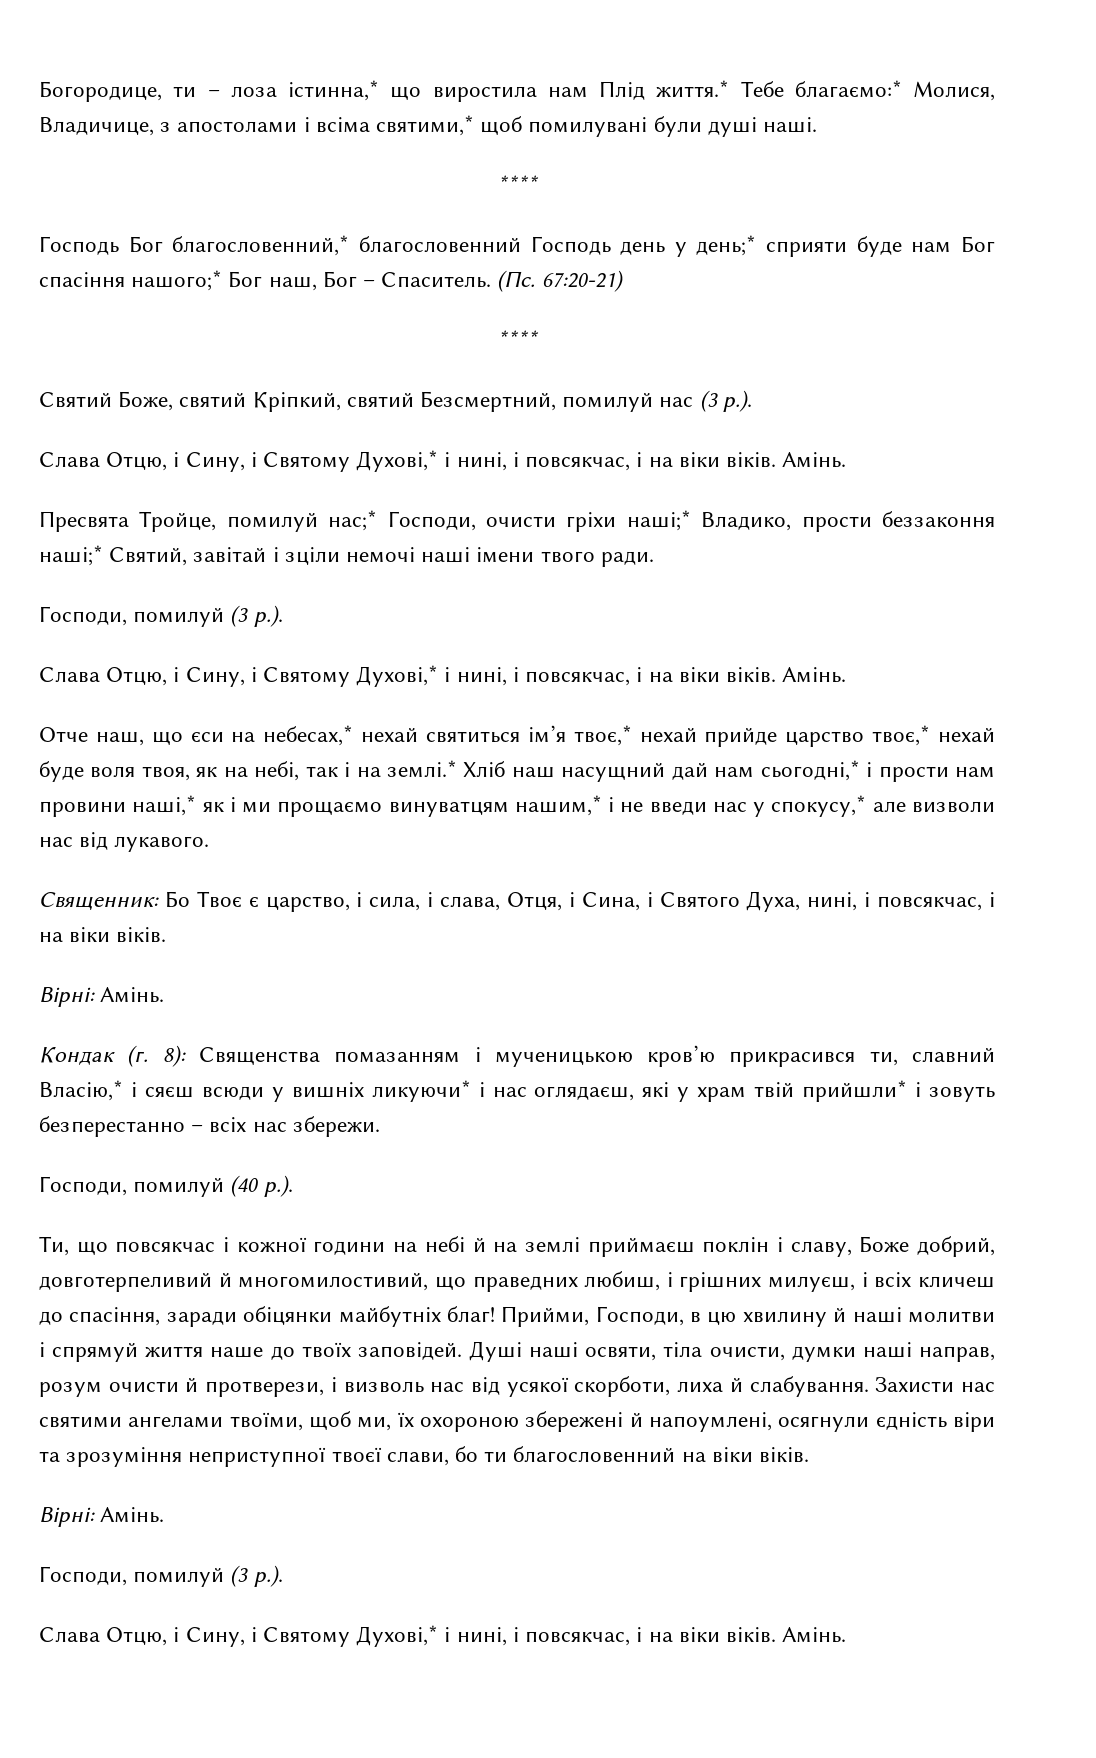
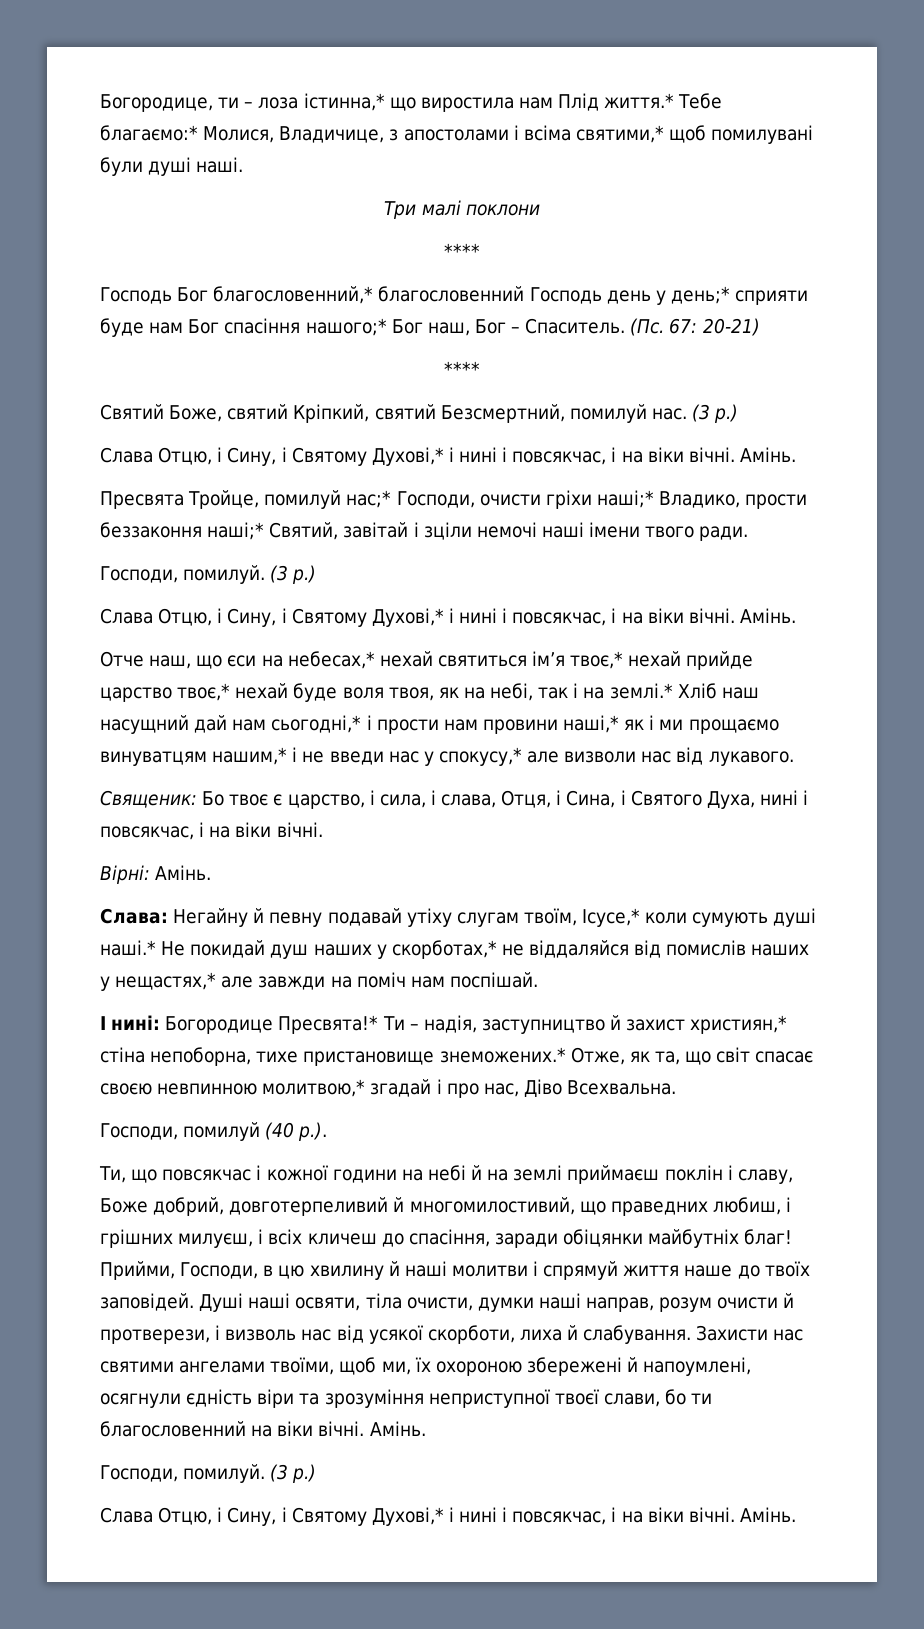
(818, 125) none -> [384,200,540,219] // Три малі поклони
[541,270,624,292] 67:20-21) -> [669,318,760,336] 67: 20-21)
[659,390,752,412] [39,450,776,472] нас (3 р.). // Слава Отцю, і Сину, і Святому Духові,* і нині, і повсякчас, і на віки віків. -> [651,404,739,423] [100,447,735,466] нас. (3 р.) // Слава Отцю, і Сину, і Святому Духові,* і нині і повсякчас, і на віки вічні.
[133,605,283,627] [39,665,776,687] помилуй (3 р.). // Слава Отцю, і Сину, і Святому Духові,* і нині, і повсякчас, і на віки віків. -> [183,565,317,584] [100,608,735,627] помилуй. (3 р.) // Слава Отцю, і Сину, і Святому Духові,* і нині і повсякчас, і на віки вічні.
[39,891,242,910] Священник: Бо Твоє -> [100,790,269,808] Священик: Бо твоє
[807,892,995,911] [39,927,167,943] [39,987,165,1007] [39,1045,995,1067] [39,1080,995,1102] [39,1116,380,1137] нині, і повсякчас, і на віки віків. // Вірні: Амінь. // Кондак (г. 8): Священства помазанням і мученицькою кров’ю прикрасився ти, славний Власію,* і сяєш всюди у вишніх ликуючи* і нас оглядаєш, які у храм твій прийшли* і зовуть безперестанно – всіх нас збережи. -> [759,790,809,805] [100,822,323,840] [100,865,212,884] [100,908,817,927] [100,940,810,959] [100,972,538,991] [100,1015,788,1034] [100,1047,814,1066] [100,1079,677,1098] нині і повсякчас, і на віки вічні. // Вірні: Амінь. // Слава: Негайну й певну подавай утіху слугам твоїм, Ісусе,* коли сумують душі наші.* Не покидай душ наших у скорботах,* не віддаляйся від помислів наших у нещастях,* але завжди на поміч нам поспішай. // І нині: Богородице Пресвята!* Ти – надія, заступництво й захист християн,* стіна непоборна, тихе пристановище знеможених.* Отже, як та, що світ спасає своєю невпинною молитвою,* згадай і про нас, Діво Всехвальна.
[759,1447,810,1463] [39,1507,95,1527] віків. // Вірні: -> [318,1421,365,1436] вічні.
[133,1565,283,1587] [39,1625,776,1647] помилуй (3 р.). // Слава Отцю, і Сину, і Святому Духові,* і нині, і повсякчас, і на віки віків. -> [183,1464,317,1483] [100,1507,735,1526] помилуй. (3 р.) // Слава Отцю, і Сину, і Святому Духові,* і нині і повсякчас, і на віки вічні.

